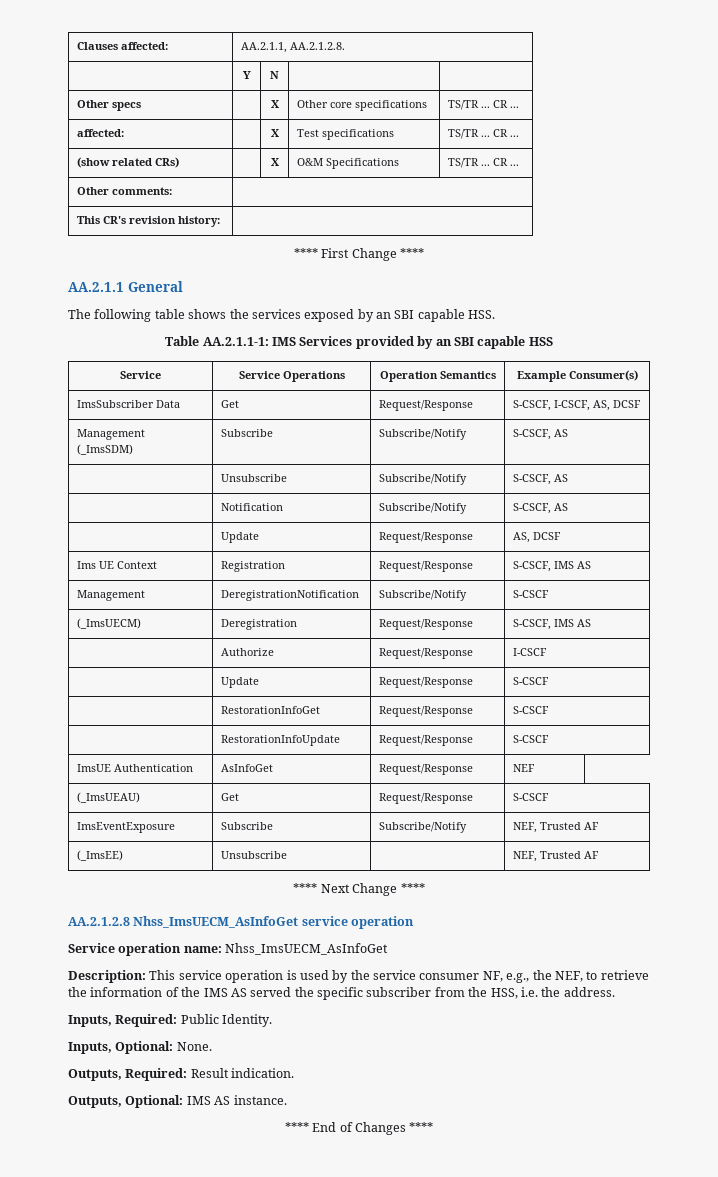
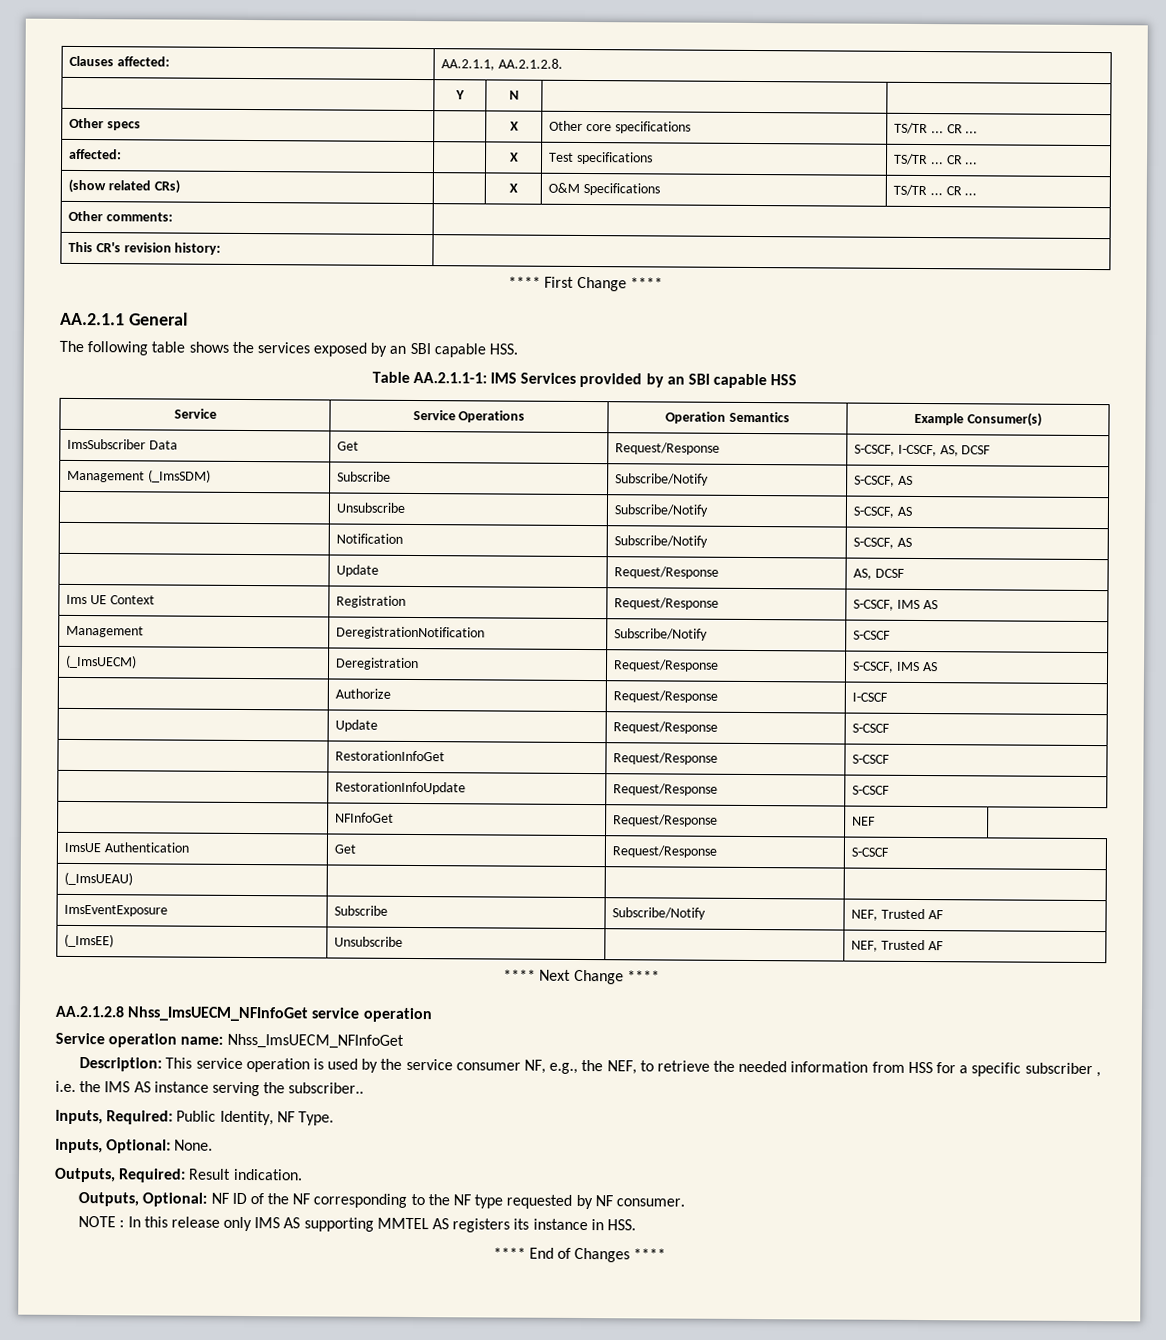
[77,764,194,772] [221,764,274,772] ImsUE Authentication | AsInfoGet -> [335,812,395,823] | NFInfoGet
[77,792,141,803] (_ImsUEAU) -> [64,842,189,853] ImsUE Authentication
(550, 797) none -> [64,871,134,886] // (_ImsUEAU) | | |
[133,916,299,928] Nhss_ImsUECM_AsInfoGet -> [127,1006,309,1022] Nhss_ImsUECM_NFInfoGet
[225,943,389,955] Nhss_ImsUECM_AsInfoGet -> [226,1033,404,1049] Nhss_ImsUECM_NFInfoGet
[90,987,615,1000] information of the IMS AS served the specific subscriber from the HSS, i.e. the address. -> [738,1060,1101,1078] [55,1080,365,1097] needed information from HSS for a specific subscriber , i.e. the IMS AS instance serving the subscriber..
[222,1014,273,1027] Identity. -> [219,1110,334,1126] Identity, NF Type.
[186,1095,287,1105] IMS AS instance. -> [210,1192,685,1210] [78,1216,636,1233] NF ID of the NF corresponding to the NF type requested by NF consumer. // NOTE : In this release only IMS AS supporting MMTEL AS registers its instance in HSS.

